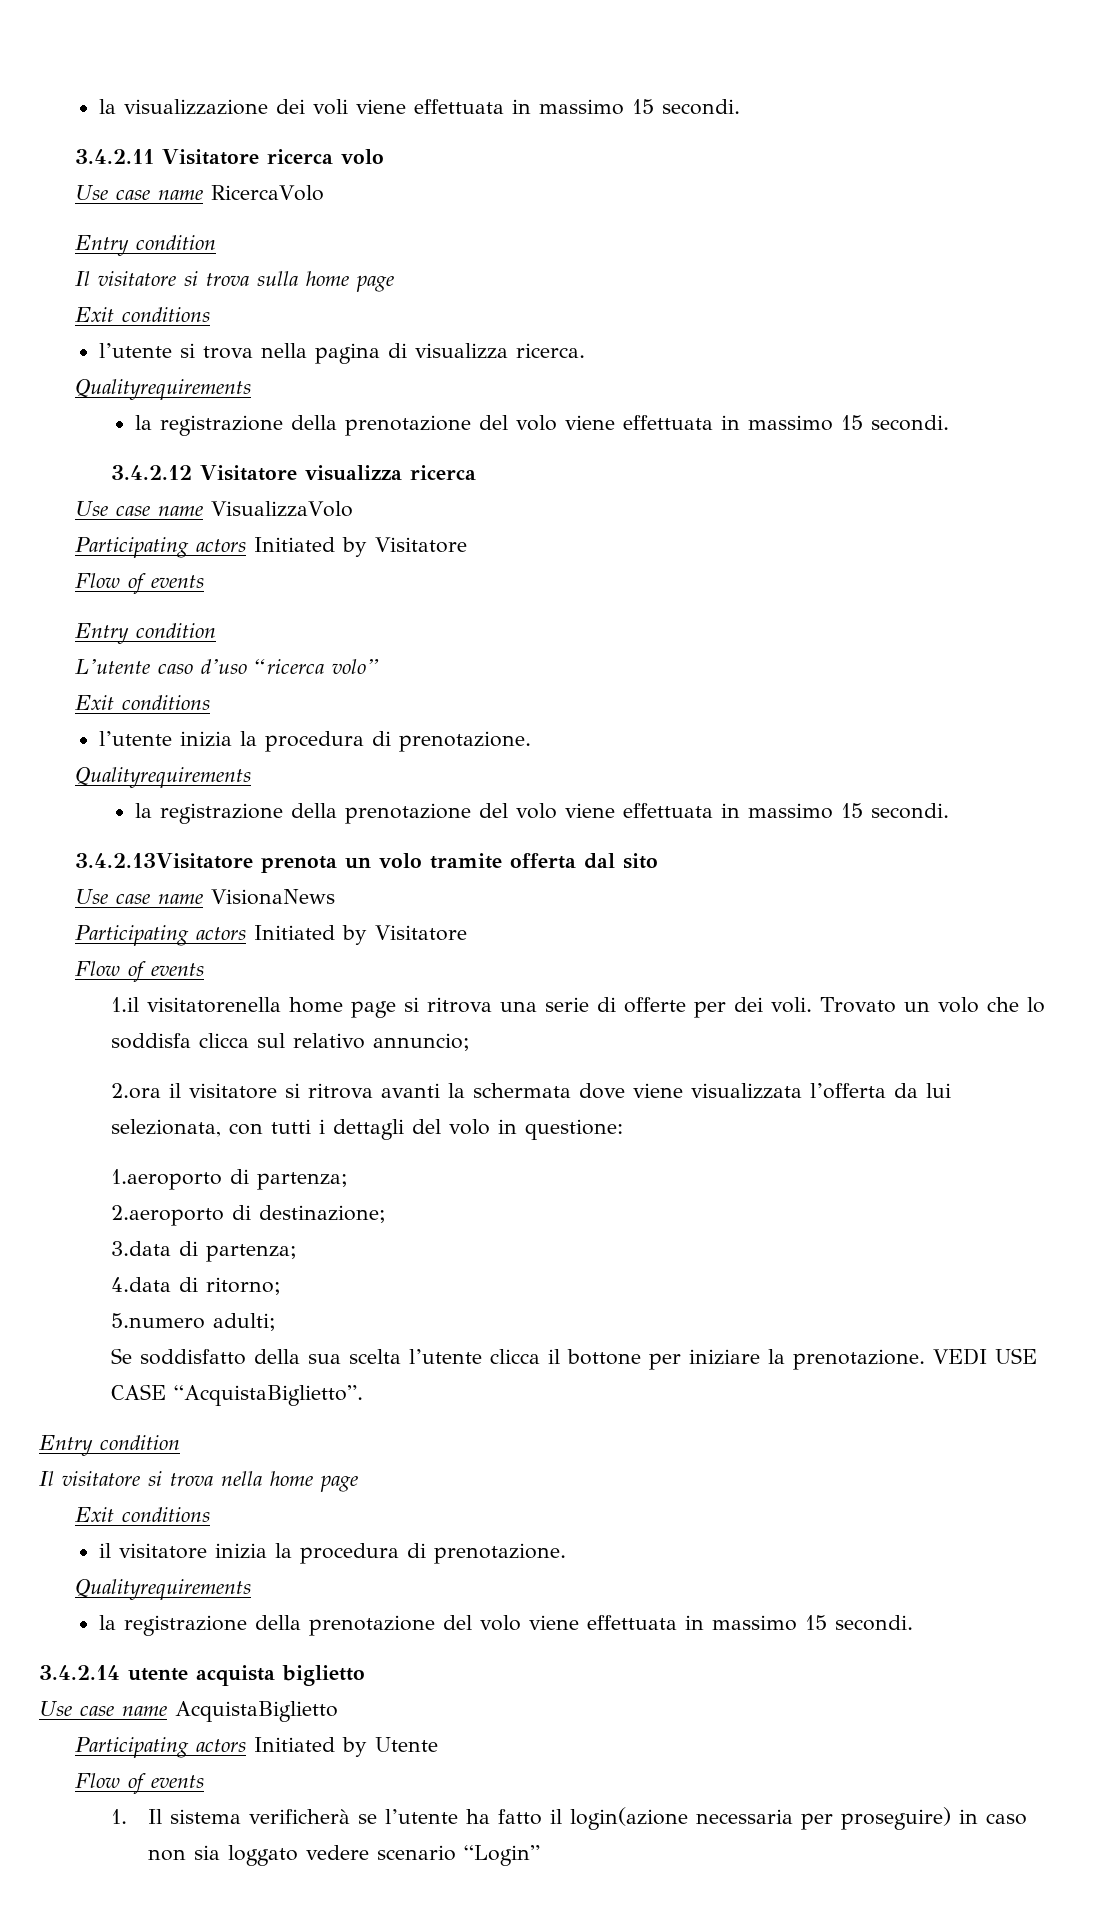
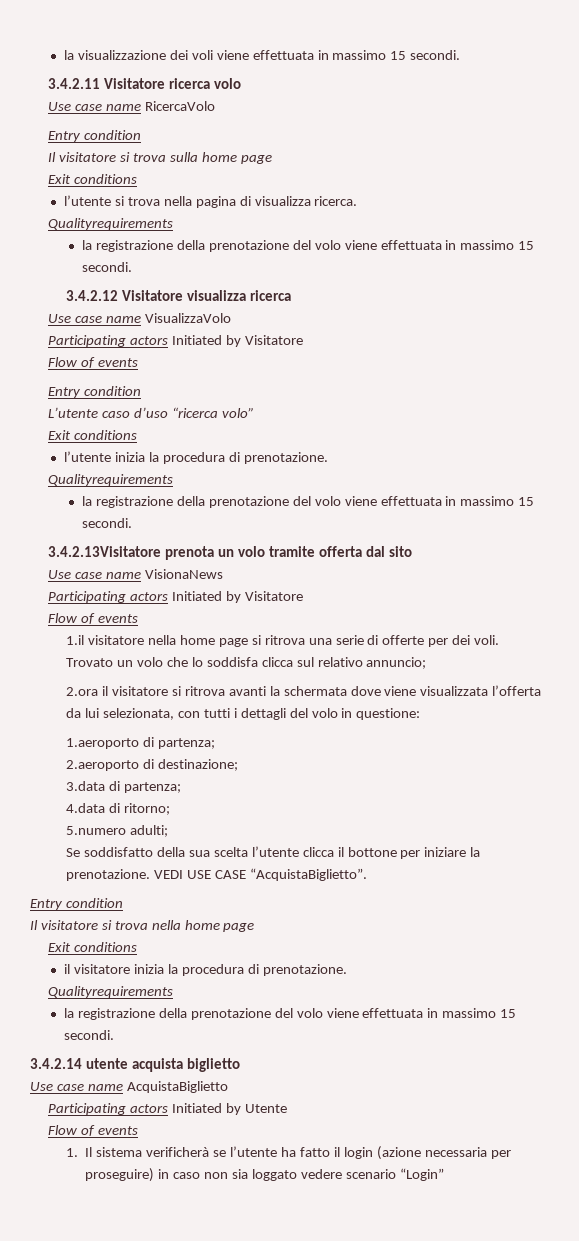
[147,997,282,1013] visitatorenella -> [88,635,177,645] visitatore nella
[569,1807,688,1830] login(azione -> [343,1146,421,1160] login (azione

